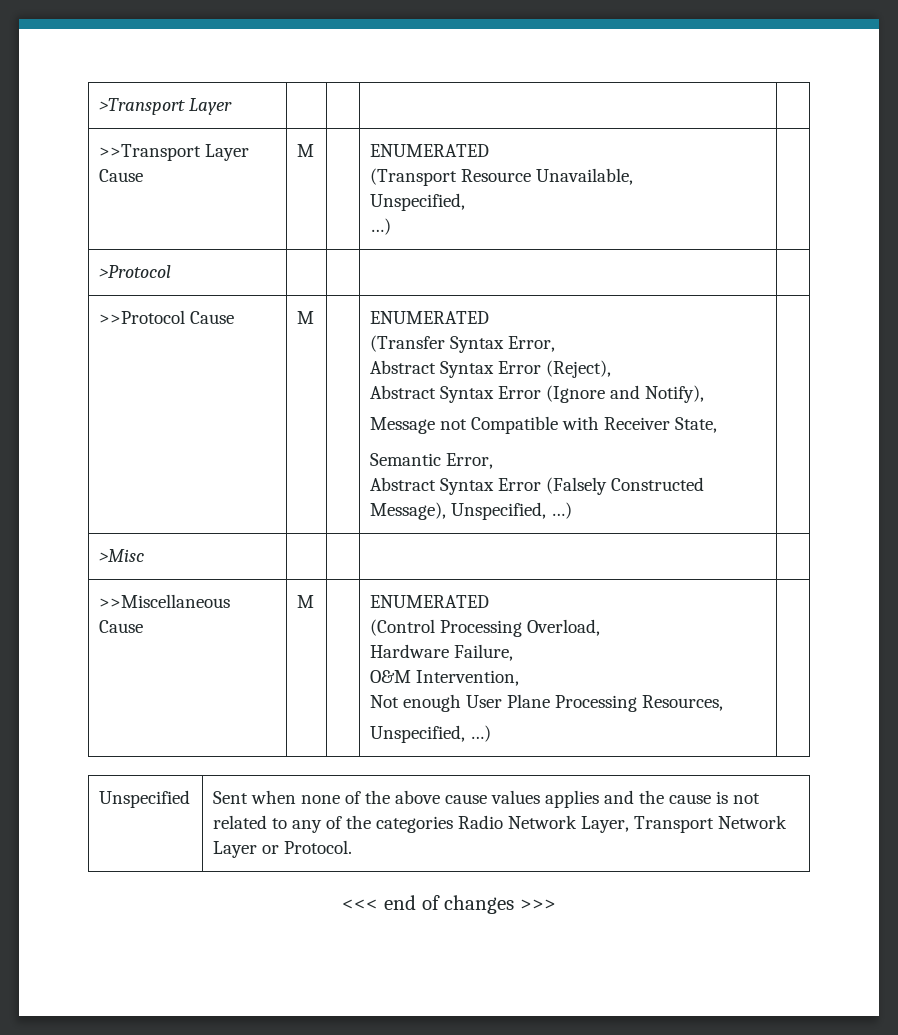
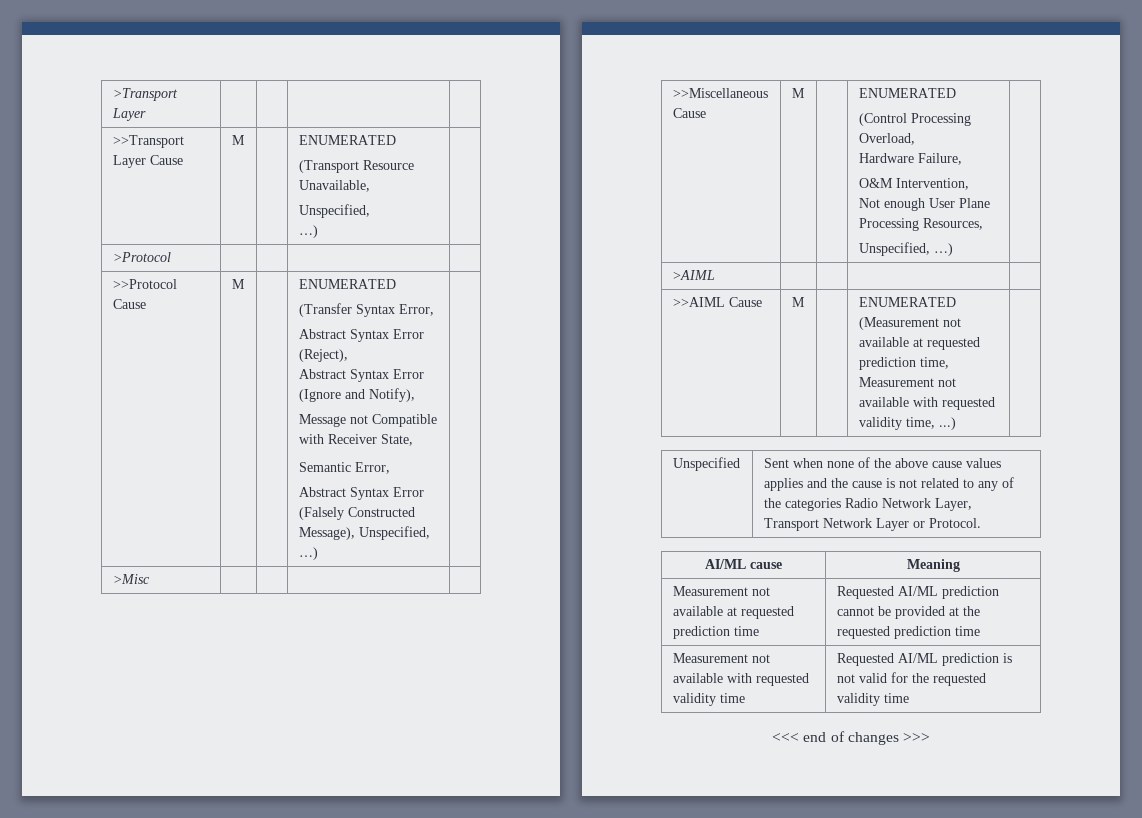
(492, 733) none -> [672,270,715,280] [672,297,762,307] [791,297,805,307] [858,297,956,307] [858,317,961,330] [858,337,980,350] [858,357,949,370] [858,377,956,387] [858,397,995,410] [858,417,956,430] // >AIML | | | | // >>AIML Cause | M | | ENUMERATED (Measurement not available at requested prediction time, Measurement not available with requested validity time, ...) |
(353, 847) none -> [705,559,782,569] [906,559,960,572] [672,586,770,596] [672,606,794,619] [672,626,759,639] [836,586,999,599] [836,606,980,619] [836,626,980,639] [672,653,770,663] [672,673,809,686] [672,693,745,706] [836,653,1012,666] [836,672,986,686] [836,693,909,706] // AI/ML cause | Meaning // Measurement not available at requested prediction time | Requested AI/ML prediction cannot be provided at the requested prediction time // Measurement not available with requested validity time | Requested AI/ML prediction is not valid for the requested validity time

